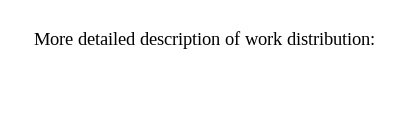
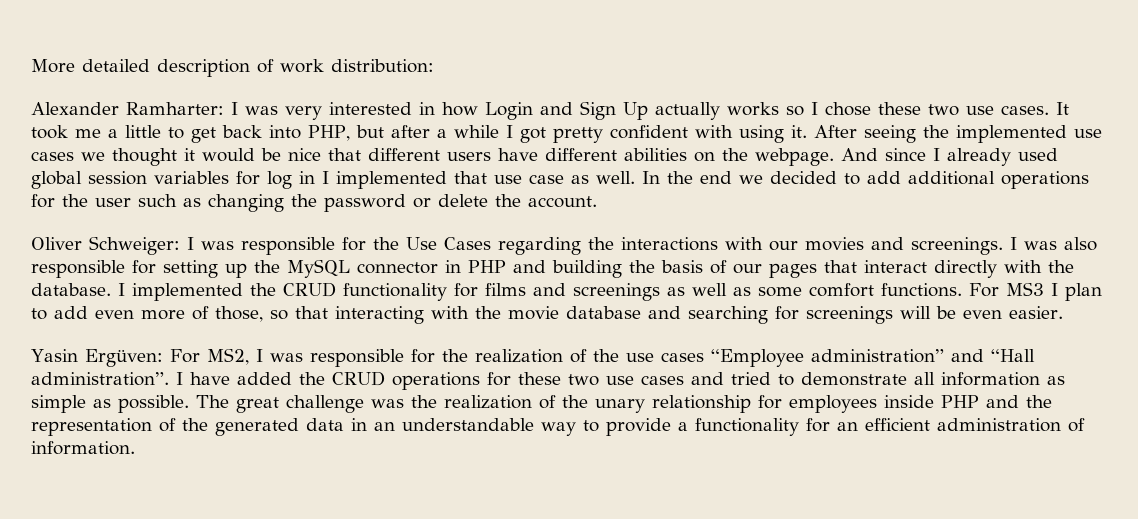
(375, 38) none -> [31,101,1069,120] [31,125,1102,143] [31,148,1058,166] [31,171,1089,189] [31,194,597,212] [31,236,1097,255] [31,259,1074,278] [31,282,1102,301] [31,306,1063,324] [31,348,1035,367] [31,371,1065,390] [31,395,1052,413] [31,418,1085,436] [31,441,135,455] // Alexander Ramharter: I was very interested in how Login and Sign Up actually works so I chose these two use cases. It took me a little to get back into PHP, but after a while I got pretty confident with using it. After seeing the implemented use cases we thought it would be nice that different users have different abilities on the webpage. And since I already used global session variables for log in I implemented that use case as well. In the end we decided to add additional operations for the user such as changing the password or delete the account. // Oliver Schweiger: I was responsible for the Use Cases regarding the interactions with our movies and screenings. I was also responsible for setting up the MySQL connector in PHP and building the basis of our pages that interact directly with the database. I implemented the CRUD functionality for films and screenings as well as some comfort functions. For MS3 I plan to add even more of those, so that interacting with the movie database and searching for screenings will be even easier. // Yasin Ergüven: For MS2, I was responsible for the realization of the use cases “Employee administration” and “Hall administration”. I have added the CRUD operations for these two use cases and tried to demonstrate all information as simple as possible. The great challenge was the realization of the unary relationship for employees inside PHP and the representation of the generated data in an understandable way to provide a functionality for an efficient administration of information.

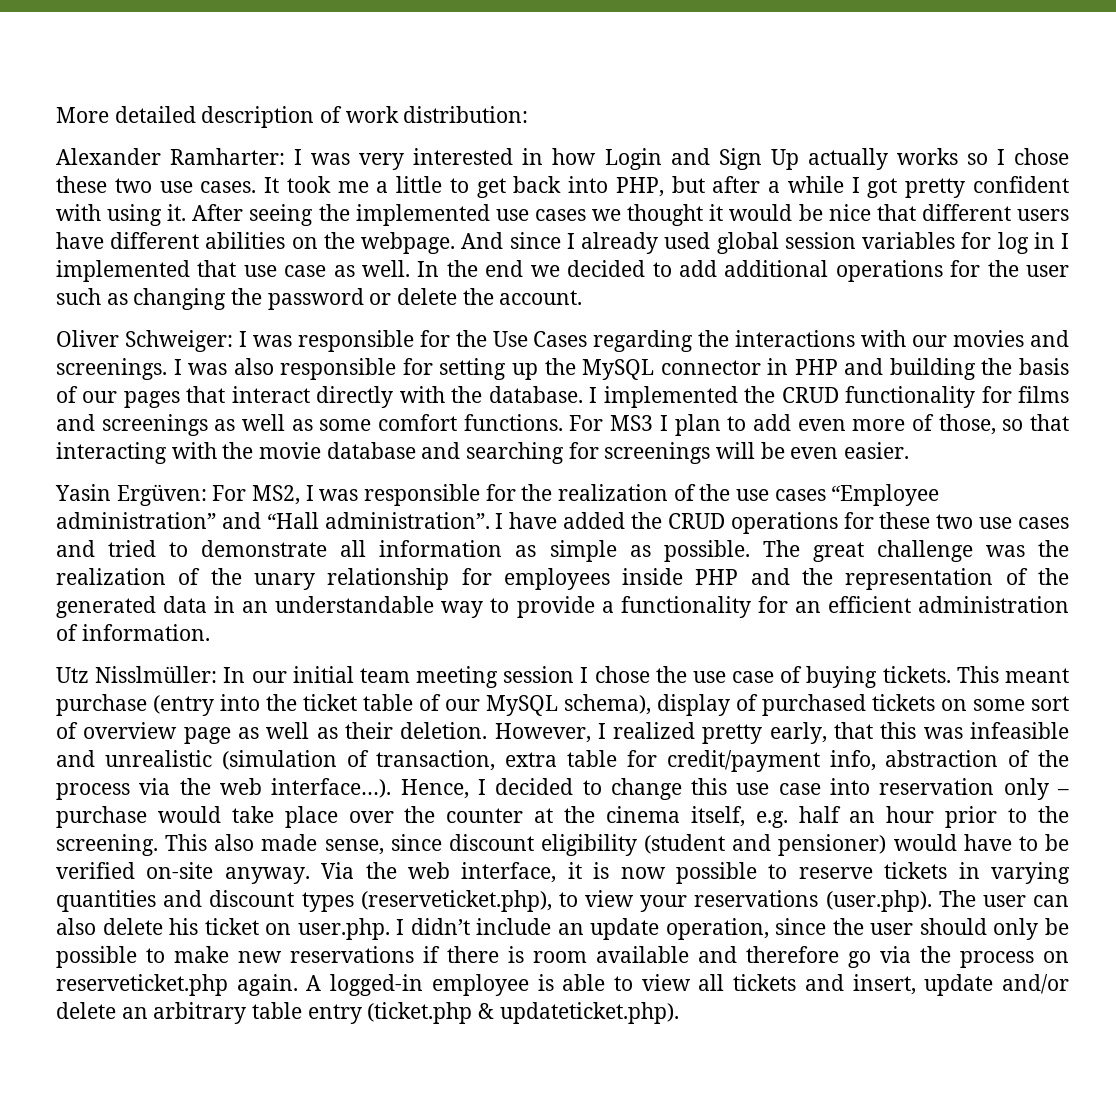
(135, 448) none -> [56,666,1069,688] [56,694,1069,716] [56,722,1069,744] [56,750,1070,772] [56,778,1069,800] [56,806,1069,828] [56,834,1069,856] [56,862,1070,884] [56,890,1069,912] [56,918,1069,940] [56,946,1069,968] [56,974,1069,996] [56,1002,679,1024] // Utz Nisslmüller: In our initial team meeting session I chose the use case of buying tickets. This meant purchase (entry into the ticket table of our MySQL schema), display of purchased tickets on some sort of overview page as well as their deletion. However, I realized pretty early, that this was infeasible and unrealistic (simulation of transaction, extra table for credit/payment info, abstraction of the process via the web interface…). Hence, I decided to change this use case into reservation only – purchase would take place over the counter at the cinema itself, e.g. half an hour prior to the screening. This also made sense, since discount eligibility (student and pensioner) would have to be verified on-site anyway. Via the web interface, it is now possible to reserve tickets in varying quantities and discount types (reserveticket.php), to view your reservations (user.php). The user can also delete his ticket on user.php. I didn’t include an update operation, since the user should only be possible to make new reservations if there is room available and therefore go via the process on reserveticket.php again. A logged-in employee is able to view all tickets and insert, update and/or delete an arbitrary table entry (ticket.php & updateticket.php).

